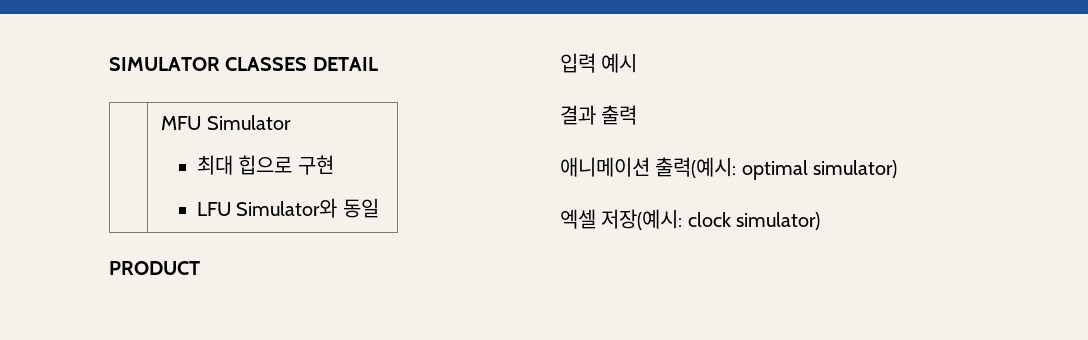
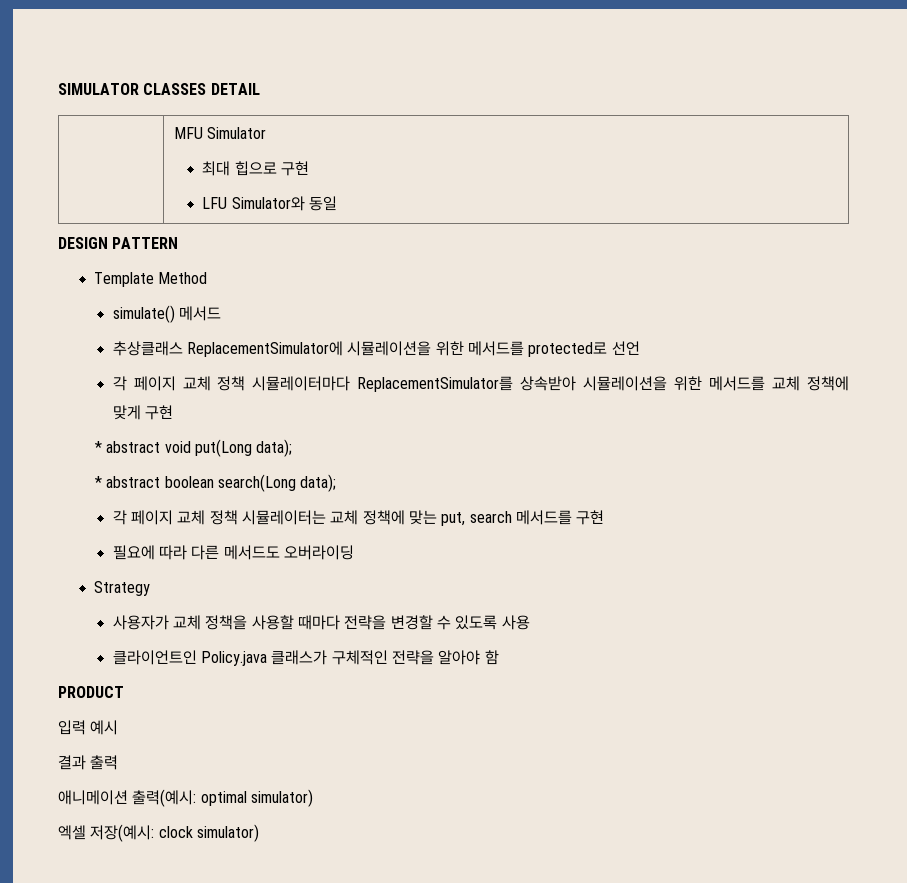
(379, 208) none -> [58,237,179,249] [94,272,208,287] [112,305,221,323] [112,341,640,357] [112,376,849,392] [112,405,173,420] [95,439,293,457] [95,474,337,492] [112,510,605,526] [112,545,354,560] [94,581,151,596] [112,615,530,630] [112,650,499,666] // DESIGN PATTERN // Template Method // simulate() 메서드 // 추상클래스 ReplacementSimulator에 시뮬레이션을 위한 메서드를 protected로 선언 // 각 페이지 교체 정책 시뮬레이터마다 ReplacementSimulator를 상속받아 시뮬레이션을 위한 메서드를 교체 정책에 맞게 구현 // * abstract void put(Long data); // * abstract boolean search(Long data); // 각 페이지 교체 정책 시뮬레이터는 교체 정책에 맞는 put, search 메서드를 구현 // 필요에 따라 다른 메서드도 오버라이딩 // Strategy // 사용자가 교체 정책을 사용할 때마다 전략을 변경할 수 있도록 사용 // 클라이언트인 Policy.java 클래스가 구체적인 전략을 알아야 함

